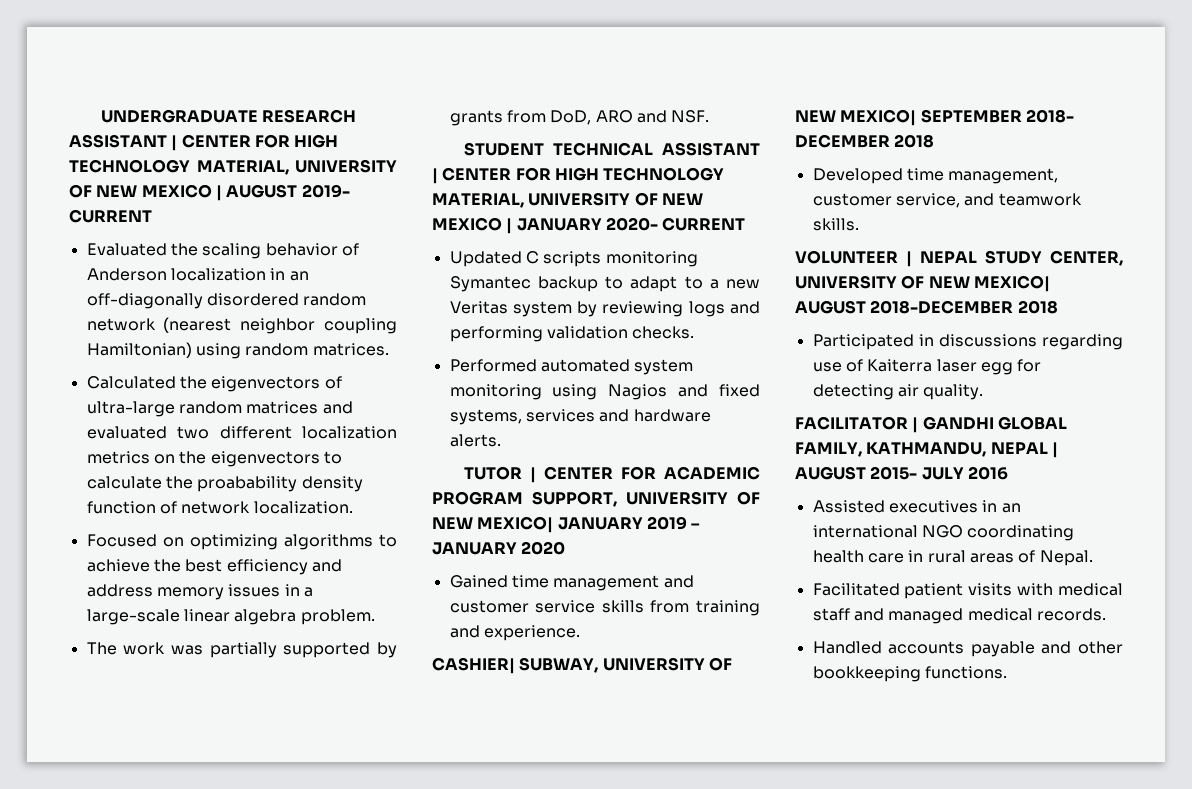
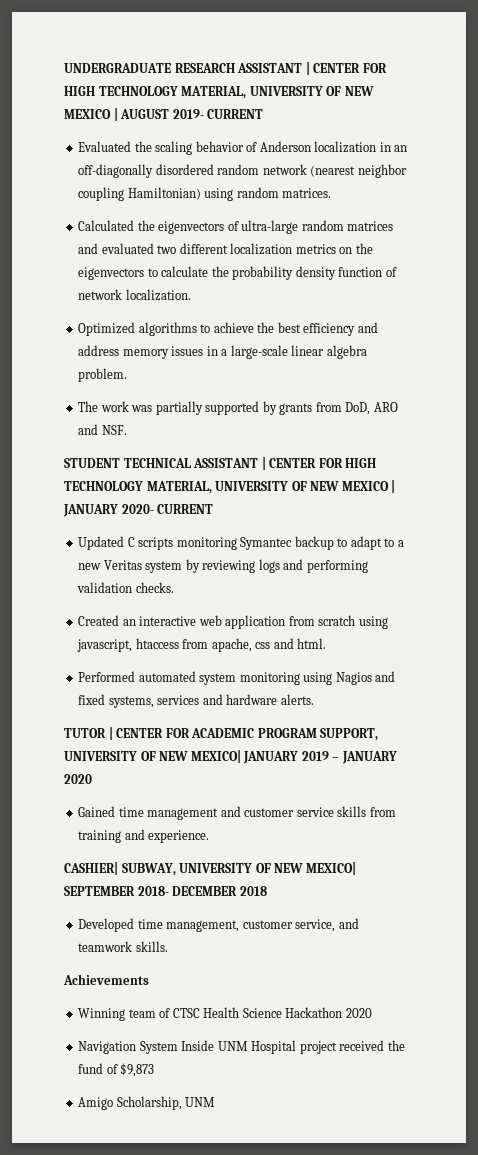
[197,476,298,492] proabability -> [232,266,294,280] probability
[86,534,278,550] Focused on optimizing -> [78,322,136,336] Optimized
(695, 332) none -> [78,615,388,629] [77,638,327,652] // Created an interactive web application from scratch using javascript, htaccess from apache, css and html.
[795,250,1123,267] [795,275,1050,292] [795,300,1058,314] [812,334,1123,350] [812,359,1042,375] [812,384,984,400] [795,416,1067,433] [795,442,1058,458] [795,466,1008,480] [812,500,1021,513] [812,525,1075,541] [812,550,1093,566] [812,583,1123,599] [812,608,1106,624] [812,641,1123,657] [812,666,1007,682] VOLUNTEER | NEPAL STUDY CENTER, UNIVERSITY OF NEW MEXICO| AUGUST 2018-DECEMBER 2018 // Participated in discussions regarding use of Kaiterra laser egg for detecting air quality. // FACILITATOR | GANDHI GLOBAL FAMILY, KATHMANDU, NEPAL | AUGUST 2015- JULY 2016 // Assisted executives in an international NGO coordinating health care in rural areas of Nepal. // Facilitated patient visits with medical staff and managed medical records. // Handled accounts payable and other bookkeeping functions. -> [63,974,149,985] [78,1007,372,1021] [78,1040,405,1054] [78,1063,155,1077] [78,1096,216,1110] Achievements // Winning team of CTSC Health Science Hackathon 2020 // Navigation System Inside UNM Hospital project received the fund of $9,873 // Amigo Scholarship, UNM

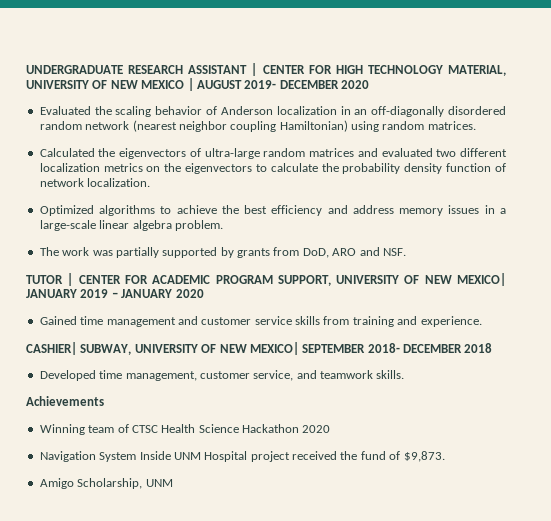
[207,109,264,119] CURRENT -> [279,80,369,89] DECEMBER 2020
[64,457,377,470] [64,480,396,494] [63,504,214,517] [78,536,404,550] [78,559,368,573] [77,582,174,593] [78,615,388,629] [77,638,327,652] [78,671,396,685] [78,694,314,708] // STUDENT TECHNICAL ASSISTANT | CENTER FOR HIGH TECHNOLOGY MATERIAL, UNIVERSITY OF NEW MEXICO | JANUARY 2020- CURRENT // Updated C scripts monitoring Symantec backup to adapt to a new Veritas system by reviewing logs and performing validation checks. // Created an interactive web application from scratch using javascript, htaccess from apache, css and html. // Performed automated system monitoring using Nagios and fixed systems, services and hardware alerts. -> (406, 252) none
[120,1063,155,1077] $9,873 -> [403,451,445,462] $9,873.

